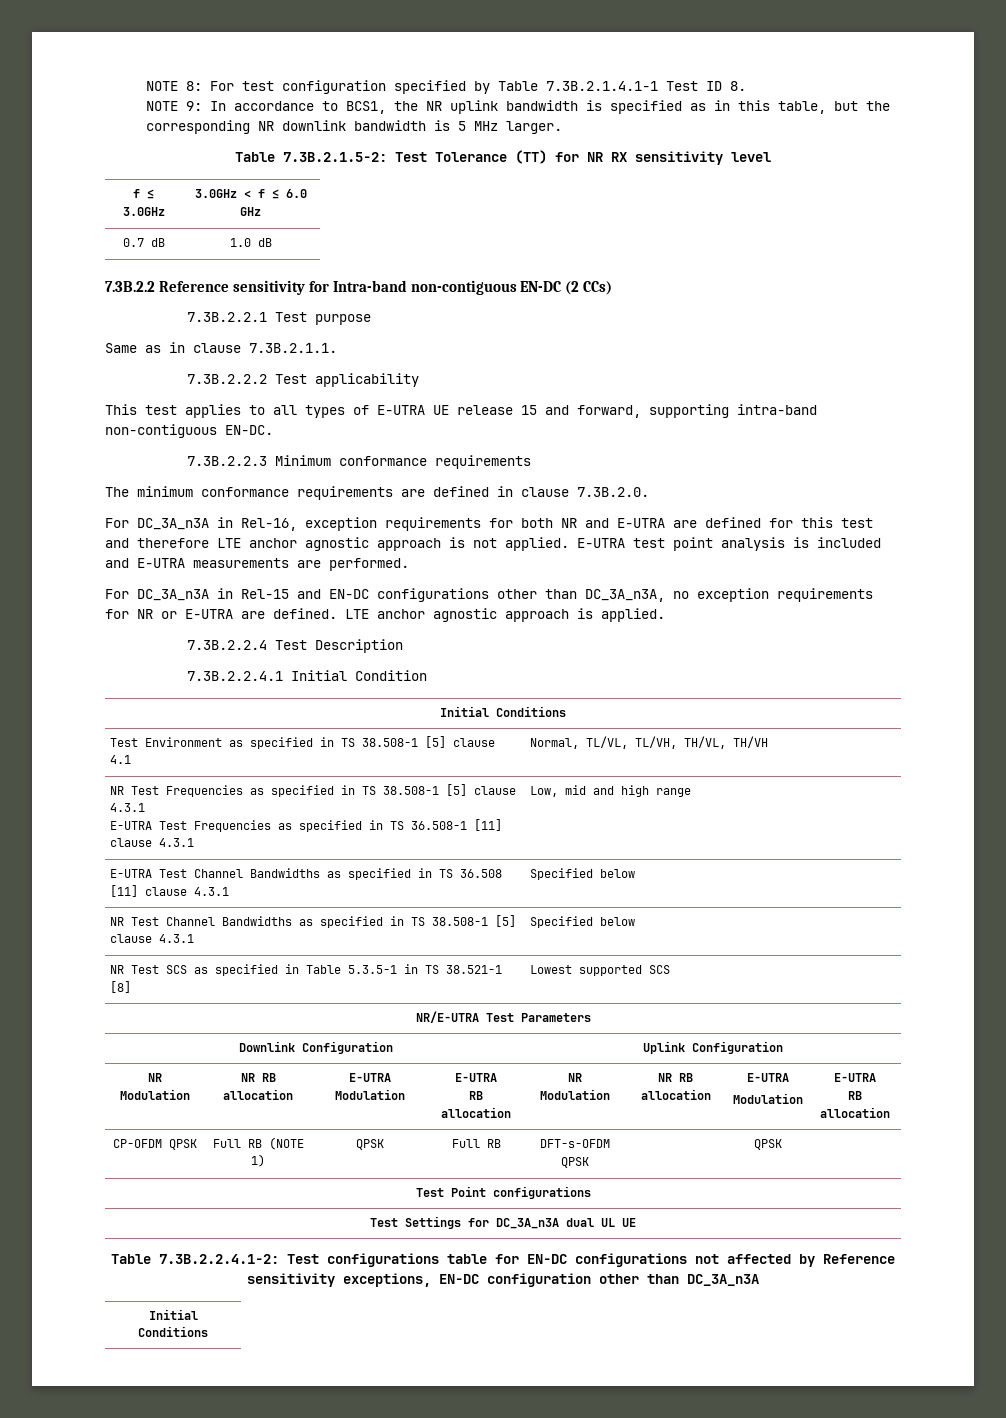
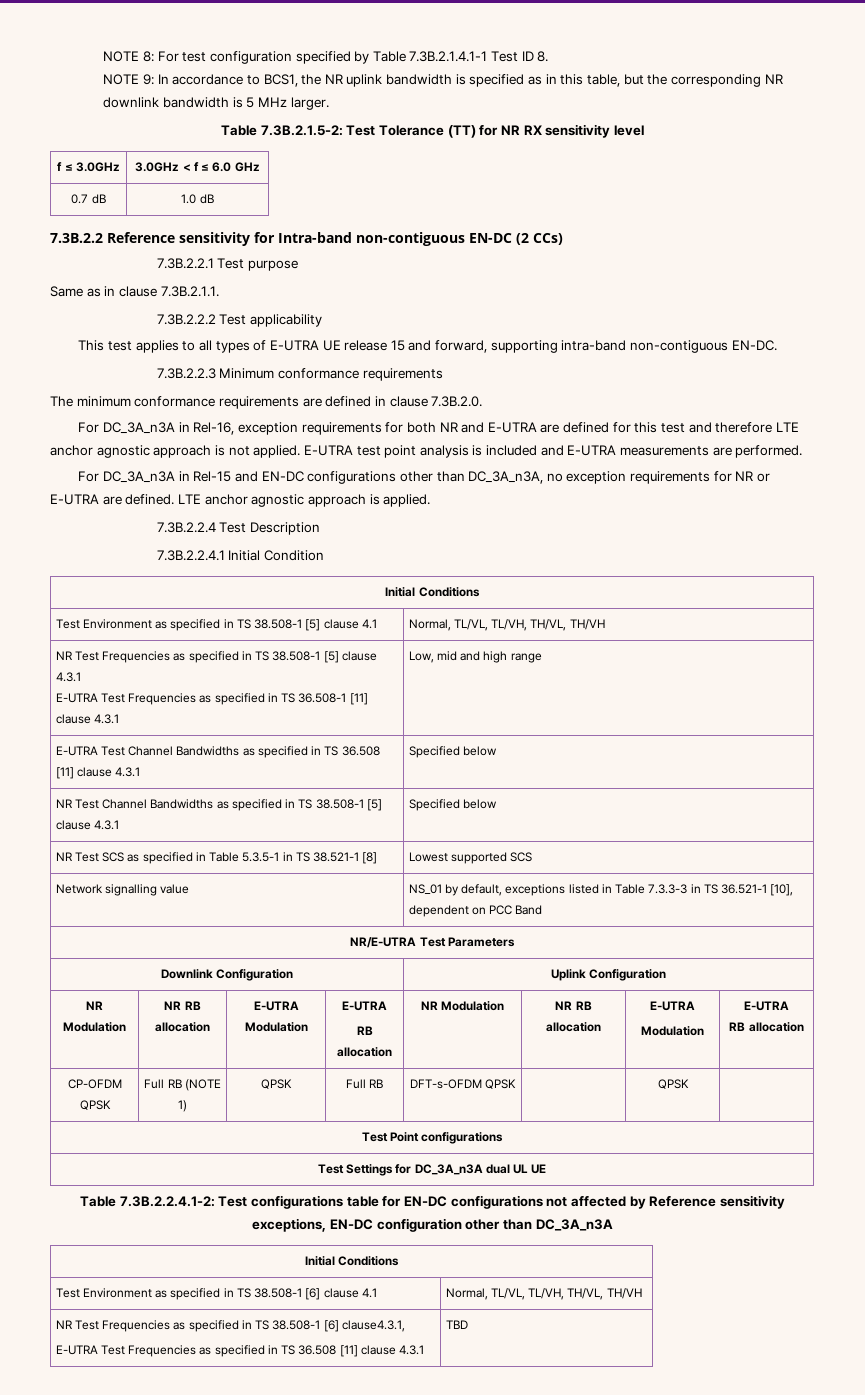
(671, 969) none -> [55,884,190,896] [408,884,794,896] [408,905,543,917] // Network signalling value | NS_01 by default, exceptions listed in Table 7.3.3-3 in TS 36.521-1 [10], dependent on PCC Band
(208, 1331) none -> [55,1288,377,1300] [445,1288,642,1300] [55,1320,405,1332] [55,1345,425,1357] [445,1320,468,1329] // Test Environment as specified in TS 38.508-1 [6] clause 4.1 | Normal, TL/VL, TL/VH, TH/VL, TH/VH // NR Test Frequencies as specified in TS 38.508-1 [6] clause4.3.1, // E-UTRA Test Frequencies as specified in TS 36.508 [11] clause 4.3.1 | TBD

